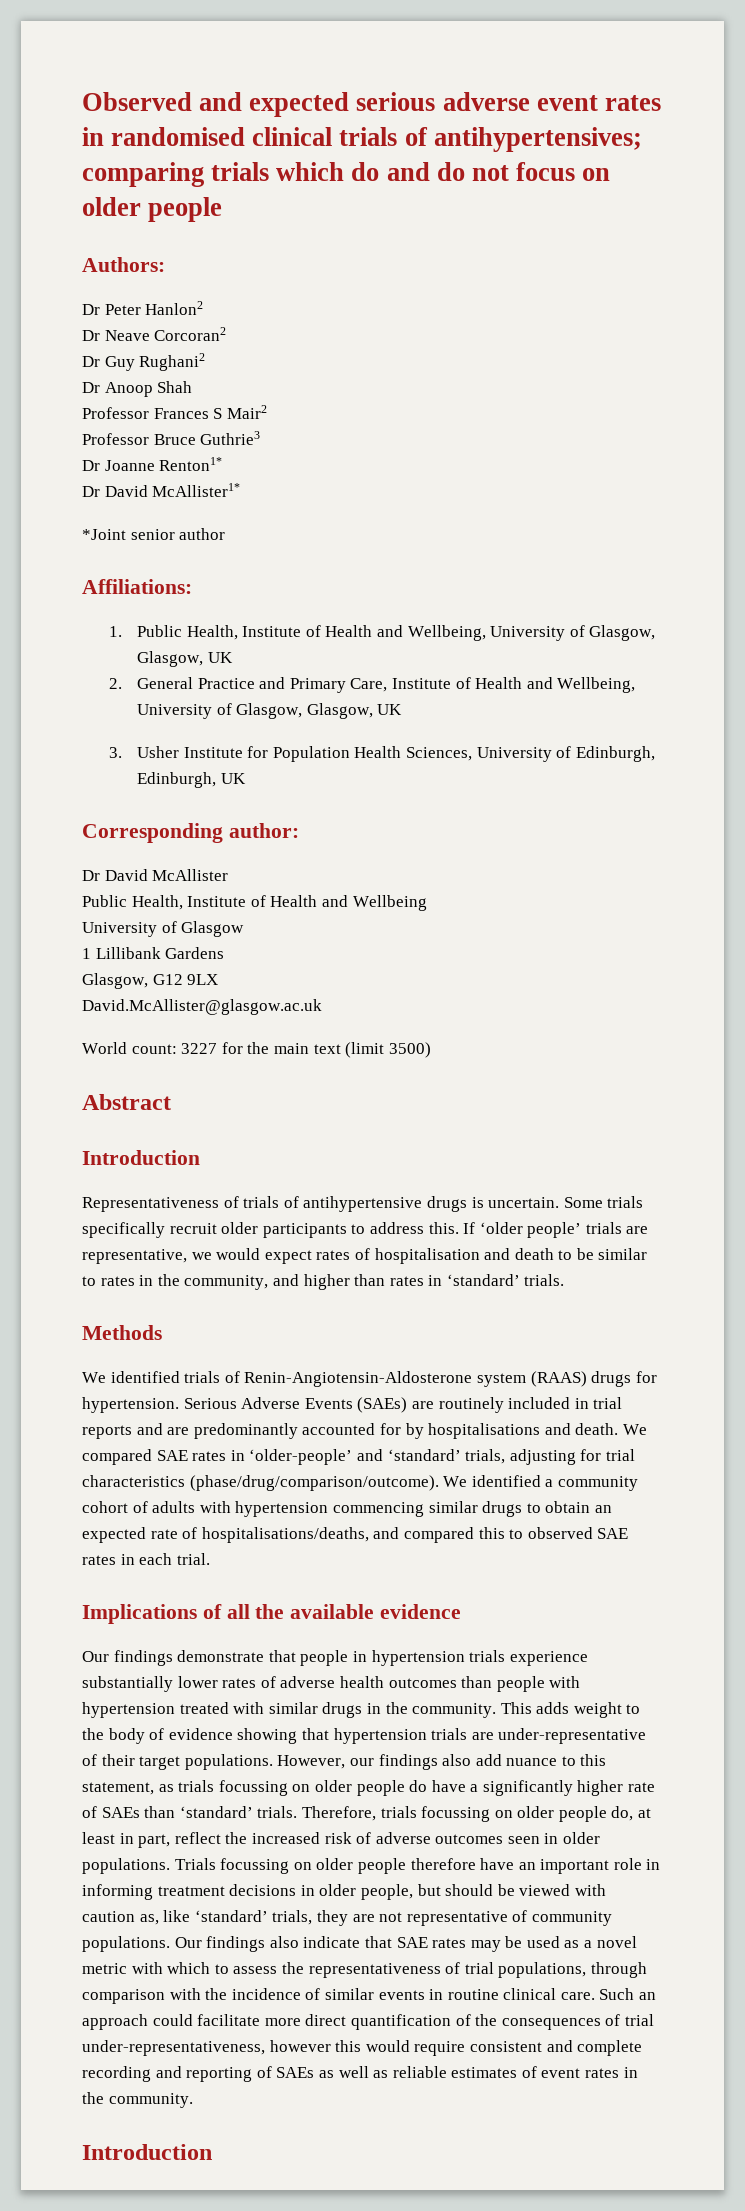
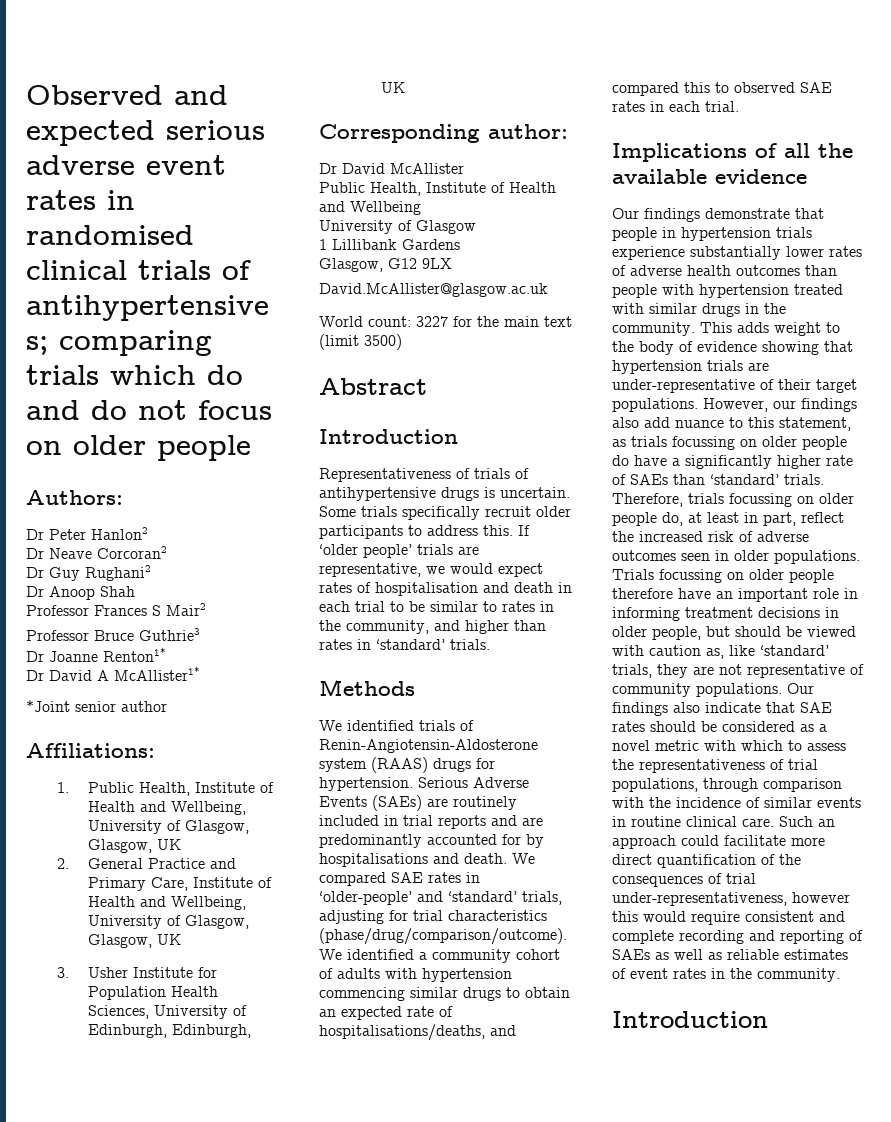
(148, 491) none -> [97,670,109,681] A
(554, 1254) none -> [558,582,572,593] [319,601,385,612] in each trial
[470,1936,560,1952] may be used -> [650,721,795,732] should be considered

